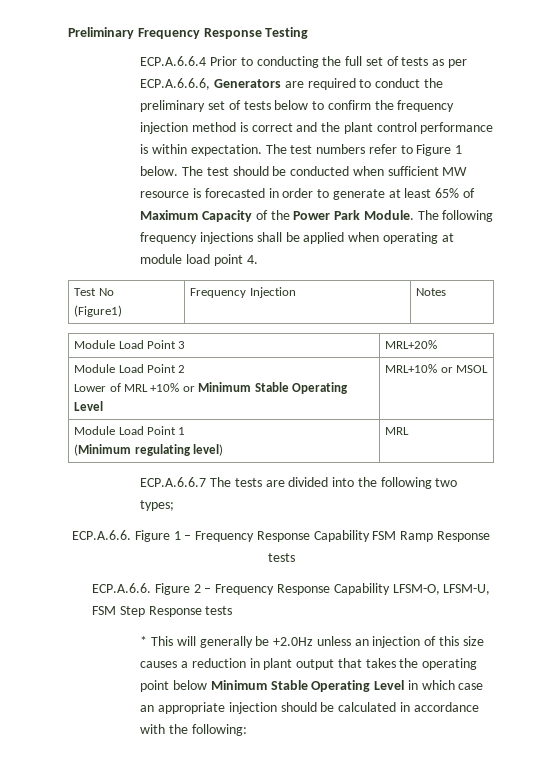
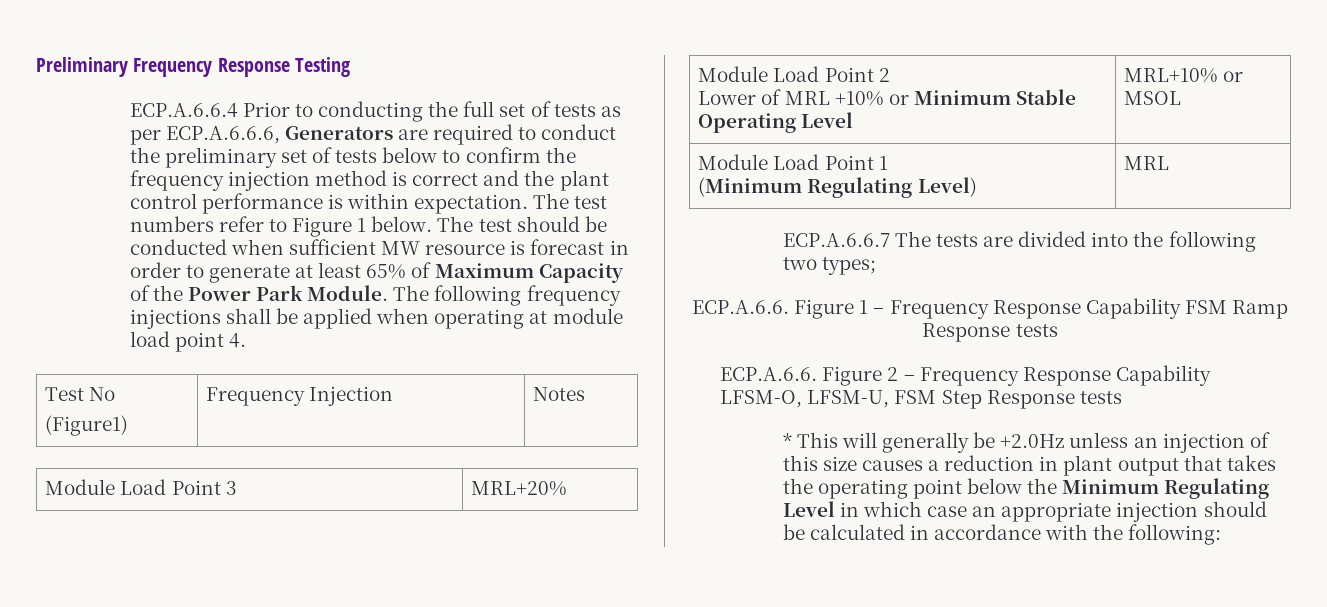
[204,188,265,198] forecasted -> [530,239,605,255] forecast
[134,444,224,456] regulating level) -> [807,177,977,198] Regulating Level)
[210,680,371,692] Minimum Stable Operating -> [1027,478,1270,499] the Minimum Regulating

